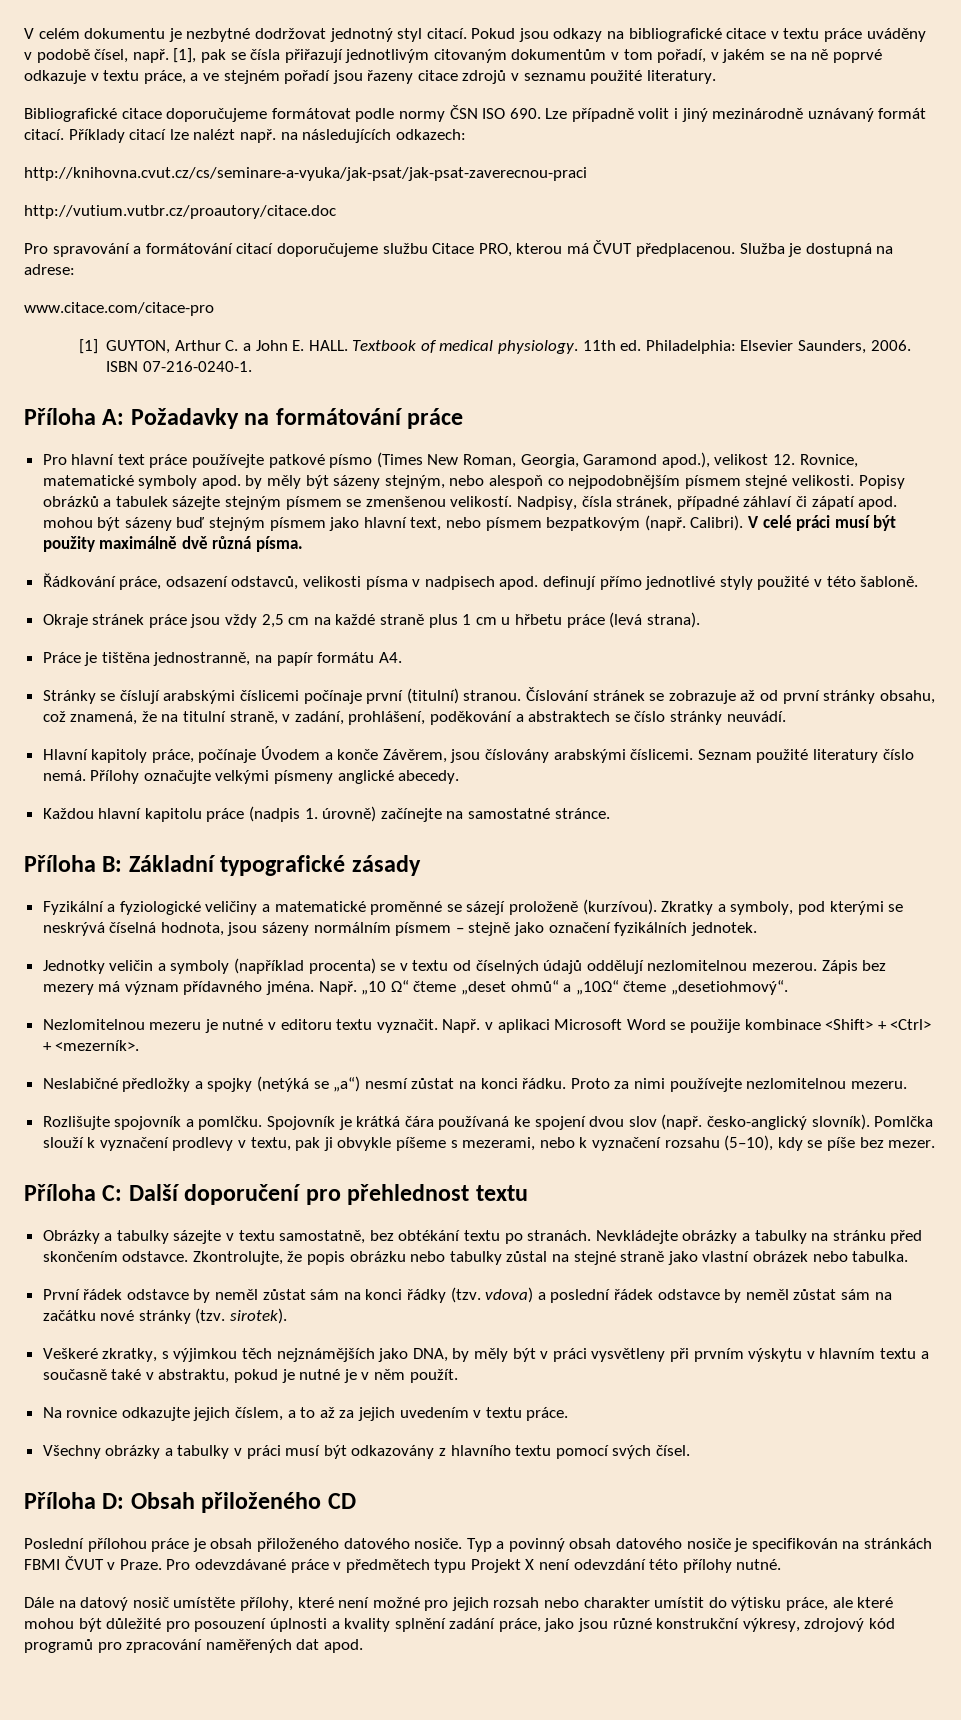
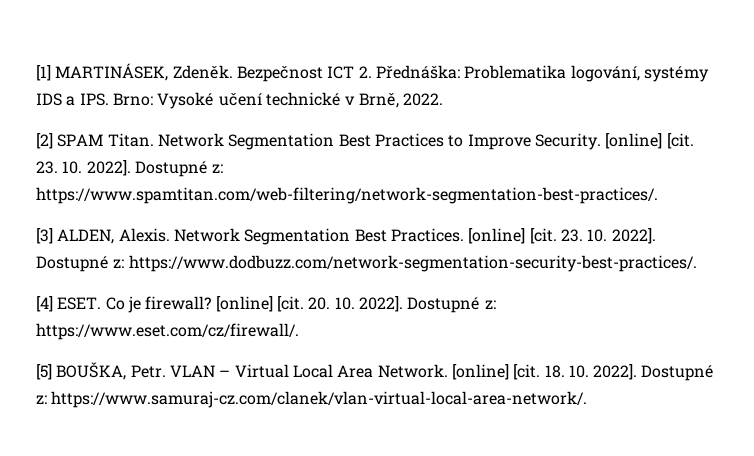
[24,28,926,42] [24,48,882,63] [24,70,716,84] [24,105,927,122] [24,129,466,143] [24,167,587,181] [24,205,336,219] [24,240,894,257] [24,264,75,275] [24,302,214,316] [78,339,911,354] [106,361,252,372] [24,408,464,429] [42,452,858,468] [42,475,905,489] [42,496,898,510] [42,515,897,531] [42,536,304,552] [42,573,919,590] [42,612,700,628] [42,652,402,666] [42,687,935,704] [42,711,786,725] [42,746,914,763] [42,770,460,784] [42,806,610,822] [24,855,421,876] [42,899,904,915] [42,922,757,936] [42,958,887,974] [42,980,788,995] [42,1019,932,1033] [42,1040,140,1051] [42,1076,907,1092] [42,1114,934,1130] [42,1135,936,1151] [24,1184,528,1205] [42,1230,923,1244] [42,1251,909,1265] [42,1287,892,1303] [42,1308,288,1324] [42,1348,929,1362] [42,1369,458,1383] [42,1407,569,1421] [42,1445,690,1459] [24,1492,356,1513] [24,1538,933,1552] [24,1556,782,1573] [24,1597,894,1611] [24,1618,896,1632] [24,1639,363,1653] V celém dokumentu je nezbytné dodržovat jednotný styl citací. Pokud jsou odkazy na bibliografické citace v textu práce uváděny v podobě čísel, např. [1], pak se čísla přiřazují jednotlivým citovaným dokumentům v tom pořadí, v jakém se na ně poprvé odkazuje v textu práce, a ve stejném pořadí jsou řazeny citace zdrojů v seznamu použité literatury. // Bibliografické citace doporučujeme formátovat podle normy ČSN ISO 690. Lze případně volit i jiný mezinárodně uznávaný formát citací. Příklady citací lze nalézt např. na následujících odkazech: // http://knihovna.cvut.cz/cs/seminare-a-vyuka/jak-psat/jak-psat-zaverecnou-praci // http://vutium.vutbr.cz/proautory/citace.doc // Pro spravování a formátování citací doporučujeme službu Citace PRO, kterou má ČVUT předplacenou. Služba je dostupná na adrese: // www.citace.com/citace-pro // [1] GUYTON, Arthur C. a John E. HALL. Textbook of medical physiology. 11th ed. Philadelphia: Elsevier Saunders, 2006. ISBN 07-216-0240-1. // Příloha A: Požadavky na formátování práce // Pro hlavní text práce používejte patkové písmo (Times New Roman, Georgia, Garamond apod.), velikost 12. Rovnice, matematické symboly apod. by měly být sázeny stejným, nebo alespoň co nejpodobnějším písmem stejné velikosti. Popisy obrázků a tabulek sázejte stejným písmem se zmenšenou velikostí. Nadpisy, čísla stránek, případné záhlaví či zápatí apod. mohou být sázeny buď stejným písmem jako hlavní text, nebo písmem bezpatkovým (např. Calibri). V celé práci musí být použity maximálně dvě různá písma. // Řádkování práce, odsazení odstavců, velikosti písma v nadpisech apod. definují přímo jednotlivé styly použité v této šabloně. // Okraje stránek práce jsou vždy 2,5 cm na každé straně plus 1 cm u hřbetu práce (levá strana). // Práce je tištěna jednostranně, na papír formátu A4. // Stránky se číslují arabskými číslicemi počínaje první (titulní) stranou. Číslování stránek se zobrazuje až od první stránky obsahu, což znamená, že na titulní straně, v zadání, prohlášení, poděkování a abstraktech se číslo stránky neuvádí. // Hlavní kapitoly práce, počínaje Úvodem a konče Závěrem, jsou číslovány arabskými číslicemi. Seznam použité literatury číslo nemá. Přílohy označujte velkými písmeny anglické abecedy. // Každou hlavní kapitolu práce (nadpis 1. úrovně) začínejte na samostatné stránce. // Příloha B: Základní typografické zásady // Fyzikální a fyziologické veličiny a matematické proměnné se sázejí proloženě (kurzívou). Zkratky a symboly, pod kterými se neskrývá číselná hodnota, jsou sázeny normálním písmem – stejně jako označení fyzikálních jednotek. // Jednotky veličin a symboly (například procenta) se v textu od číselných údajů oddělují nezlomitelnou mezerou. Zápis bez mezery má význam přídavného jména. Např. „10 Ω“ čteme „deset ohmů“ a „10Ω“ čteme „desetiohmový“. // Nezlomitelnou mezeru je nutné v editoru textu vyznačit. Např. v aplikaci Microsoft Word se použije kombinace <Shift> + <Ctrl> + <mezerník>. // Neslabičné předložky a spojky (netýká se „a“) nesmí zůstat na konci řádku. Proto za nimi používejte nezlomitelnou mezeru. // Rozlišujte spojovník a pomlčku. Spojovník je krátká čára používaná ke spojení dvou slov (např. česko-anglický slovník). Pomlčka slouží k vyznačení prodlevy v textu, pak ji obvykle píšeme s mezerami, nebo k vyznačení rozsahu (5–10), kdy se píše bez mezer. // Příloha C: Další doporučení pro přehlednost textu // Obrázky a tabulky sázejte v textu samostatně, bez obtékání textu po stranách. Nevkládejte obrázky a tabulky na stránku před skončením odstavce. Zkontrolujte, že popis obrázku nebo tabulky zůstal na stejné straně jako vlastní obrázek nebo tabulka. // První řádek odstavce by neměl zůstat sám na konci řádky (tzv. vdova) a poslední řádek odstavce by neměl zůstat sám na začátku nové stránky (tzv. sirotek). // Veškeré zkratky, s výjimkou těch nejznámějších jako DNA, by měly být v práci vysvětleny při prvním výskytu v hlavním textu a současně také v abstraktu, pokud je nutné je v něm použít. // Na rovnice odkazujte jejich číslem, a to až za jejich uvedením v textu práce. // Všechny obrázky a tabulky v práci musí být odkazovány z hlavního textu pomocí svých čísel. // Příloha D: Obsah přiloženého CD // Poslední přílohou práce je obsah přiloženého datového nosiče. Typ a povinný obsah datového nosiče je specifikován na stránkách FBMI ČVUT v Praze. Pro odevzdávané práce v předmětech typu Projekt X není odevzdání této přílohy nutné. // Dále na datový nosič umístěte přílohy, které není možné pro jejich rozsah nebo charakter umístit do výtisku práce, ale které mohou být důležité pro posouzení úplnosti a kvality splnění zadání práce, jako jsou různé konstrukční výkresy, zdrojový kód programů pro zpracování naměřených dat apod. -> [36,63,709,82] [36,92,443,109] [36,133,694,150] [36,160,224,177] [36,187,658,204] [36,228,656,245] [36,255,697,272] [36,296,496,313] [36,323,299,340] [36,362,715,381] [36,391,588,408] [1] MARTINÁSEK, Zdeněk. Bezpečnost ICT 2. Přednáška: Problematika logování, systémy IDS a IPS. Brno: Vysoké učení technické v Brně, 2022. // [2] SPAM Titan. Network Segmentation Best Practices to Improve Security. [online] [cit. 23. 10. 2022]. Dostupné z: https://www.spamtitan.com/web-filtering/network-segmentation-best-practices/. // [3] ALDEN, Alexis. Network Segmentation Best Practices. [online] [cit. 23. 10. 2022]. Dostupné z: https://www.dodbuzz.com/network-segmentation-security-best-practices/. // [4] ESET. Co je firewall? [online] [cit. 20. 10. 2022]. Dostupné z: https://www.eset.com/cz/firewall/. // [5] BOUŠKA, Petr. VLAN – Virtual Local Area Network. [online] [cit. 18. 10. 2022]. Dostupné z: https://www.samuraj-cz.com/clanek/vlan-virtual-local-area-network/.

